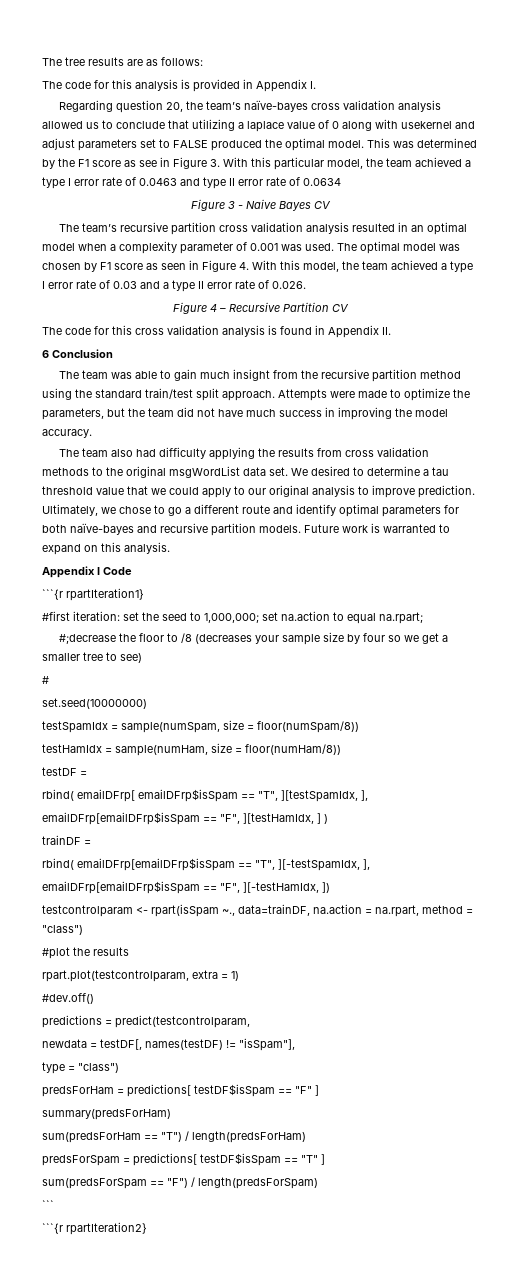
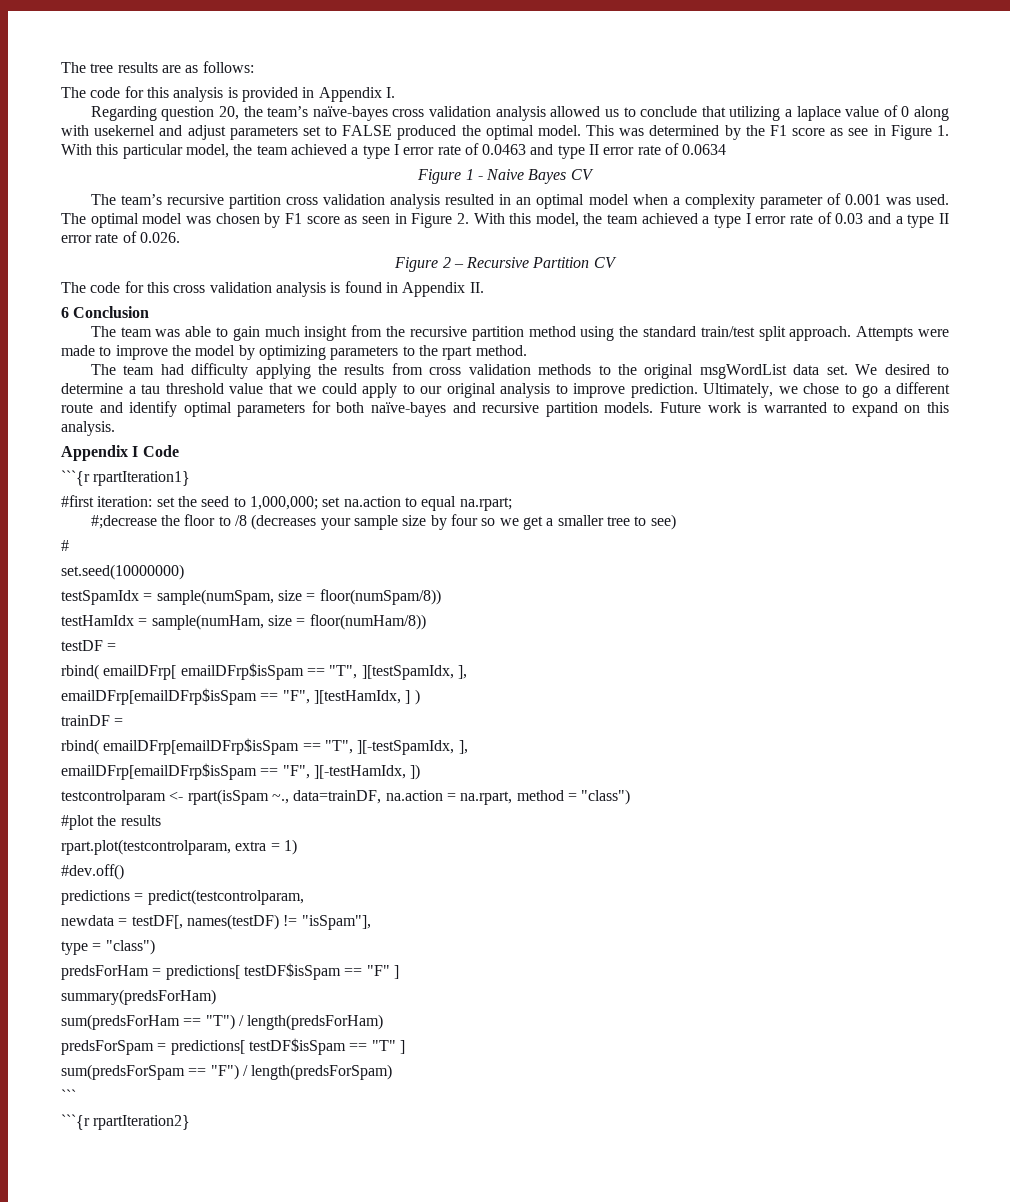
[210,159,220,167] 3. -> [936,125,949,136] 1.
[227,201,235,209] 3 -> [465,169,474,180] 1
[239,262,249,270] 4. -> [456,213,469,224] 2.
[209,304,217,312] 4 -> [442,257,451,268] 2
[404,388,470,401] [42,407,448,420] [42,429,92,438] [59,448,134,457] optimize the parameters, but the team did not have much success in improving the model accuracy. // The team also -> [115,345,527,360] [90,364,155,375] improve the model by optimizing parameters to the rpart method. // The team

